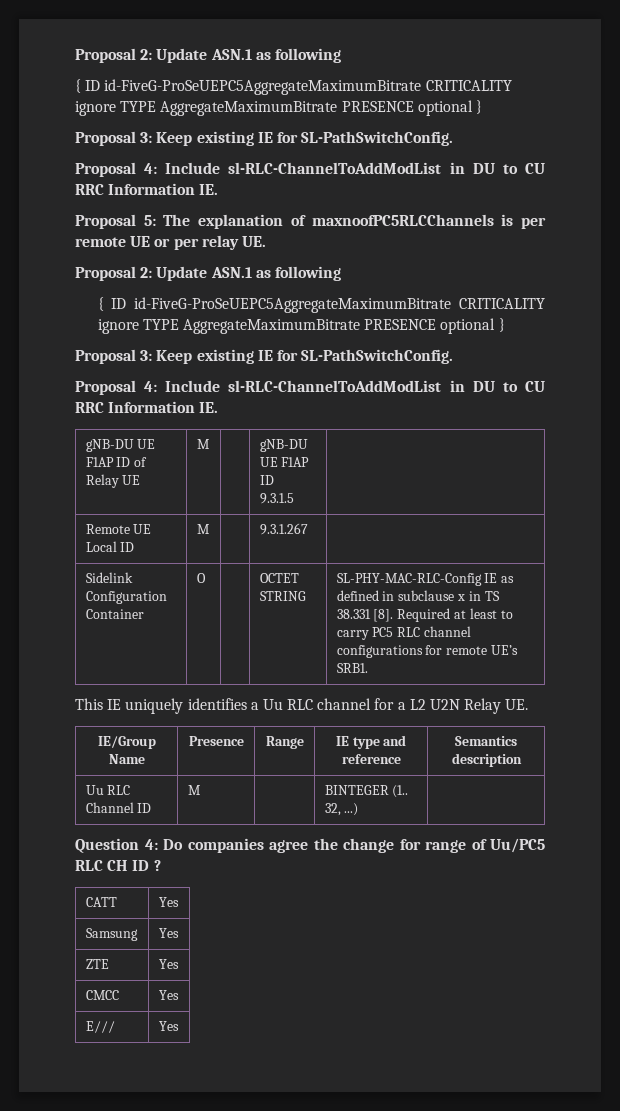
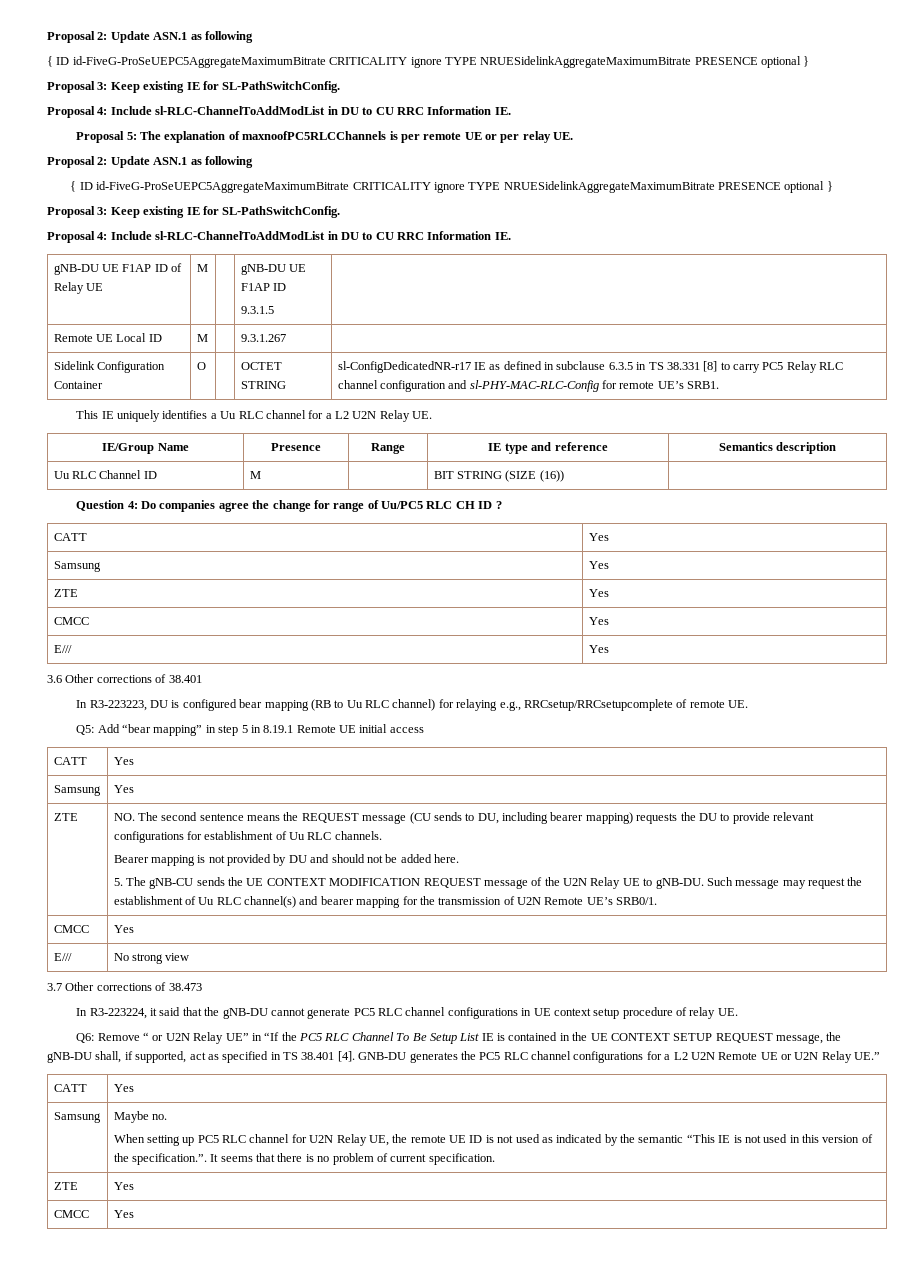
[160,101,338,116] AggregateMaximumBitrate -> [480,56,692,68] NRUESidelinkAggregateMaximumBitrate
[183,319,361,334] AggregateMaximumBitrate -> [503,181,715,193] NRUESidelinkAggregateMaximumBitrate
[336,573,482,586] SL-PHY-MAC-RLC-Config -> [337,361,471,373] sl-ConfigDedicatedNR-r17
[456,594,465,601] x -> [608,362,633,370] 6.3.5
[373,608,497,622] [8]. Required at least -> [703,361,718,372] [8]
[397,626,471,637] [336,645,423,658] RLC channel configurations -> [786,361,844,373] [337,380,599,392] Relay RLC channel configuration and sl-PHY-MAC-RLC-Config
[324,785,409,798] [324,803,359,816] BINTEGER (1.. 32, ...) -> [433,470,564,482] BIT STRING (SIZE (16))
(179, 1026) none -> [47,674,202,683] [76,699,749,711] [76,724,424,736] [53,757,87,765] [113,757,134,765] [53,785,101,796] [113,785,134,793] [53,813,78,821] [113,812,815,824] [113,831,382,843] [113,854,460,866] [113,877,863,889] [113,896,658,908] [53,925,89,933] [113,925,134,933] [53,953,72,961] [113,953,190,964] [47,982,202,991] [76,1007,738,1019] [76,1032,842,1044] [47,1051,881,1063] [53,1084,87,1092] [113,1084,134,1092] [53,1112,101,1123] [113,1111,167,1123] [113,1134,873,1146] [113,1153,495,1165] [53,1182,78,1190] [113,1182,134,1190] [53,1210,89,1218] [113,1210,134,1218] // 3.6 Other corrections of 38.401 // In R3-223223, DU is configured bear mapping (RB to Uu RLC channel) for relaying e.g., RRCsetup/RRCsetupcomplete of remote UE. // Q5: Add “bear mapping” in step 5 in 8.19.1 Remote UE initial access // CATT | Yes // Samsung | Yes // ZTE | NO. The second sentence means the REQUEST message (CU sends to DU, including bearer mapping) requests the DU to provide relevant configurations for establishment of Uu RLC channels. // Bearer mapping is not provided by DU and should not be added here. // 5. The gNB-CU sends the UE CONTEXT MODIFICATION REQUEST message of the U2N Relay UE to gNB-DU. Such message may request the establishment of Uu RLC channel(s) and bearer mapping for the transmission of U2N Remote UE’s SRB0/1. // CMCC | Yes // E/// | No strong view // 3.7 Other corrections of 38.473 // In R3-223224, it said that the gNB-DU cannot generate PC5 RLC channel configurations in UE context setup procedure of relay UE. // Q6: Remove “ or U2N Relay UE” in “If the PC5 RLC Channel To Be Setup List IE is contained in the UE CONTEXT SETUP REQUEST message, the gNB-DU shall, if supported, act as specified in TS 38.401 [4]. GNB-DU generates the PC5 RLC channel configurations for a L2 U2N Remote UE or U2N Relay UE.” // CATT | Yes // Samsung | Maybe no. // When setting up PC5 RLC channel for U2N Relay UE, the remote UE ID is not used as indicated by the semantic “This IE is not used in this version of the specification.”. It seems that there is no problem of current specification. // ZTE | Yes // CMCC | Yes

